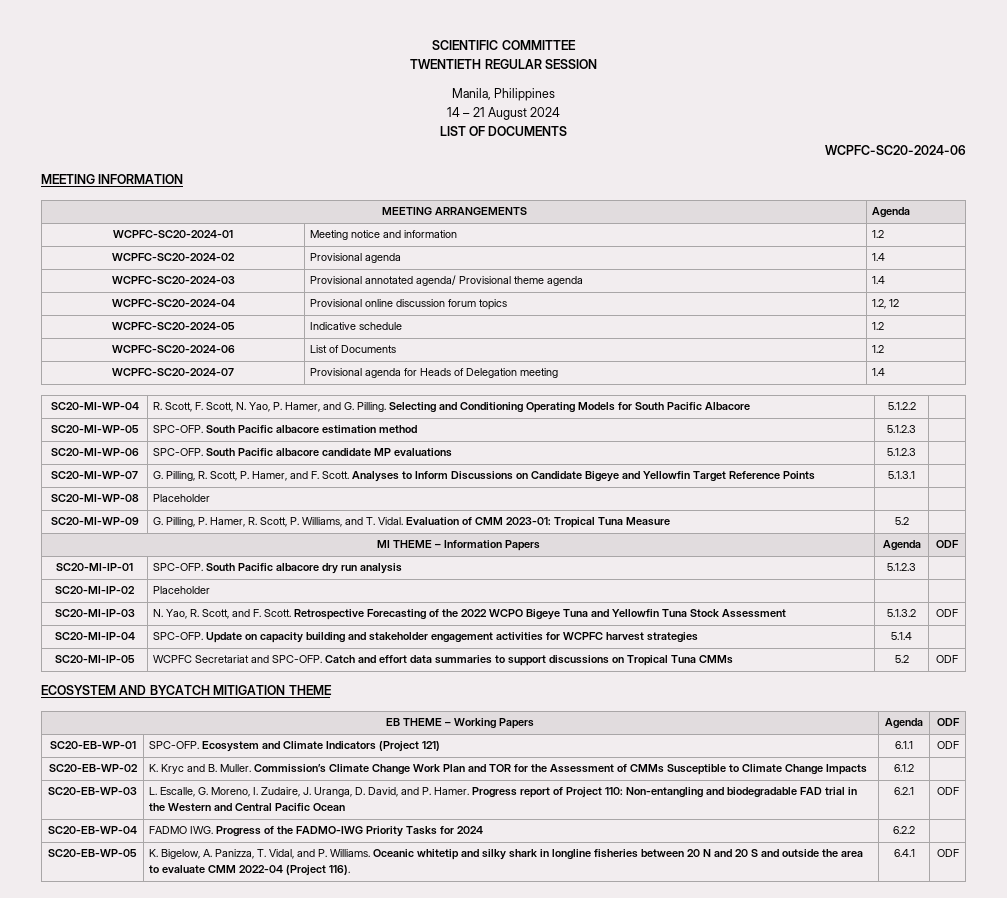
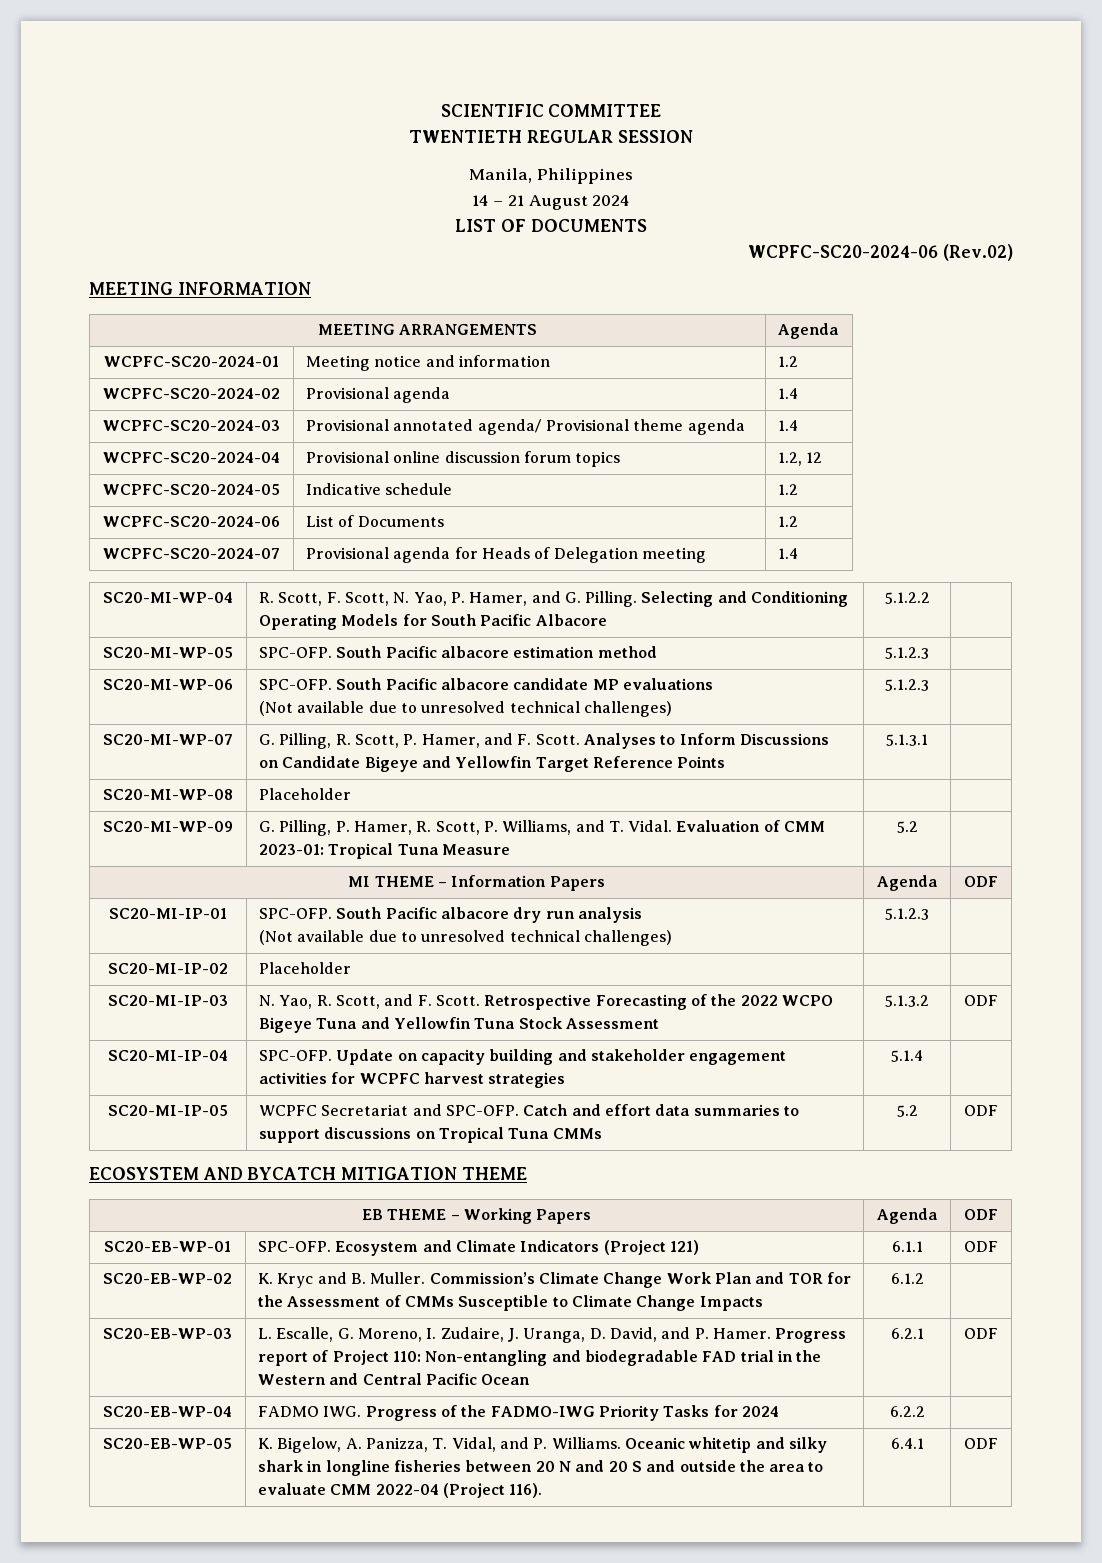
(966, 150) none -> [943,244,1013,261] (Rev.02)
(453, 452) none -> [259,701,672,717] // (Not available due to unresolved technical challenges)
(403, 568) none -> [259,930,672,946] // (Not available due to unresolved technical challenges)

